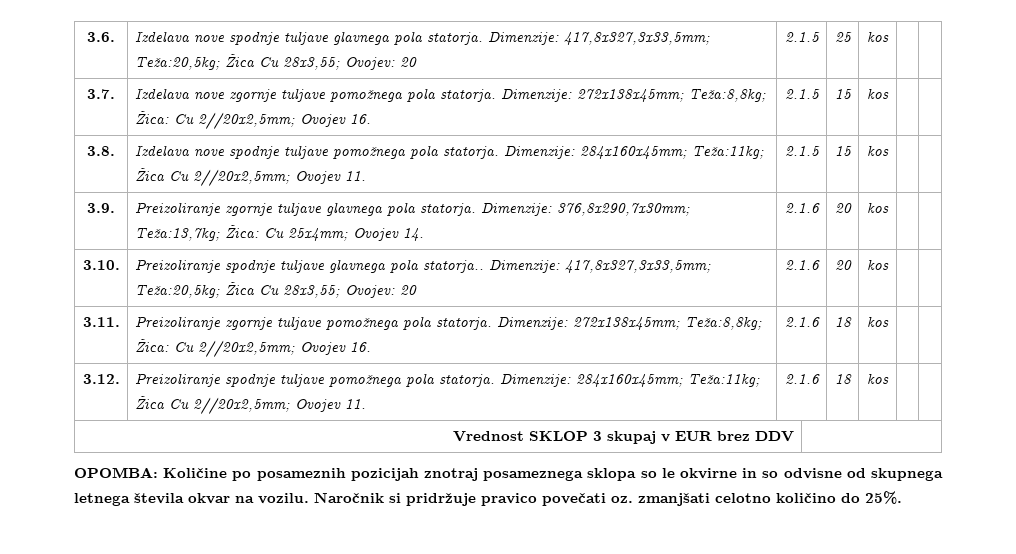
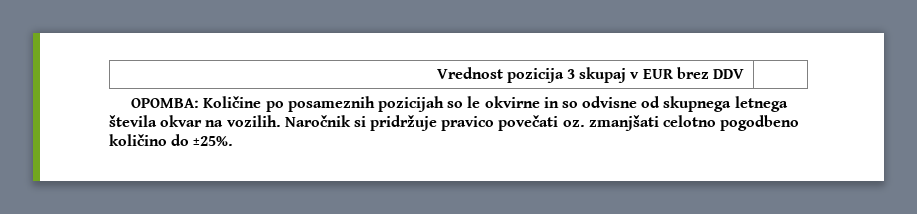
[87,32,115,42] [134,31,710,45] [134,54,417,70] [784,32,820,42] [834,32,852,42] [867,31,889,42] [87,89,115,99] [134,88,766,102] [134,111,371,130] [784,89,820,99] [834,89,852,99] [867,88,889,99] [87,146,115,156] [134,145,764,159] [134,168,366,187] [784,146,820,156] [834,146,852,156] [867,145,889,156] [87,203,115,213] [134,202,690,216] [134,225,424,241] [784,203,820,213] [834,203,852,213] [867,202,889,213] [82,260,120,270] [134,259,711,273] [134,282,417,298] [784,260,820,270] [834,260,852,270] [867,259,889,270] [82,317,120,327] [134,316,762,330] [134,339,371,358] [784,317,820,327] [834,317,852,327] [867,316,889,327] [82,374,120,384] [134,373,760,387] [134,396,366,415] [784,374,820,384] [834,374,852,384] [867,373,889,384] [453,431,589,442] 3.6. | Izdelava nove spodnje tuljave glavnega pola statorja. Dimenzije: 417,8x327,3x33,5mm; Teža:20,5kg; Žica Cu 28x3,55; Ovojev: 20 | 2.1.5 | 25 | kos | | // 3.7. | Izdelava nove zgornje tuljave pomožnega pola statorja. Dimenzije: 272x138x45mm; Teža:8,8kg; Žica: Cu 2//20x2,5mm; Ovojev 16. | 2.1.5 | 15 | kos | | // 3.8. | Izdelava nove spodnje tuljave pomožnega pola statorja. Dimenzije: 284x160x45mm; Teža:11kg; Žica Cu 2//20x2,5mm; Ovojev 11. | 2.1.5 | 15 | kos | | // 3.9. | Preizoliranje zgornje tuljave glavnega pola statorja. Dimenzije: 376,8x290,7x30mm; Teža:13,7kg; Žica: Cu 25x4mm; Ovojev 14. | 2.1.6 | 20 | kos | | // 3.10. | Preizoliranje spodnje tuljave glavnega pola statorja.. Dimenzije: 417,8x327,3x33,5mm; Teža:20,5kg; Žica Cu 28x3,55; Ovojev: 20 | 2.1.6 | 20 | kos | | // 3.11. | Preizoliranje zgornje tuljave pomožnega pola statorja. Dimenzije: 272x138x45mm; Teža:8,8kg; Žica: Cu 2//20x2,5mm; Ovojev 16. | 2.1.6 | 18 | kos | | // 3.12. | Preizoliranje spodnje tuljave pomožnega pola statorja. Dimenzije: 284x160x45mm; Teža:11kg; Žica Cu 2//20x2,5mm; Ovojev 11. | 2.1.6 | 18 | kos | | // Vrednost SKLOP -> [436,67,564,83] Vrednost pozicija
[423,468,637,481] znotraj posameznega sklopa -> (444, 104) none
[258,493,309,504] vozilu. -> [226,115,281,127] vozilih.
(771, 498) none -> [720,115,800,131] pogodbeno
[865,491,902,504] 25%. -> [193,136,234,146] ±25%.

